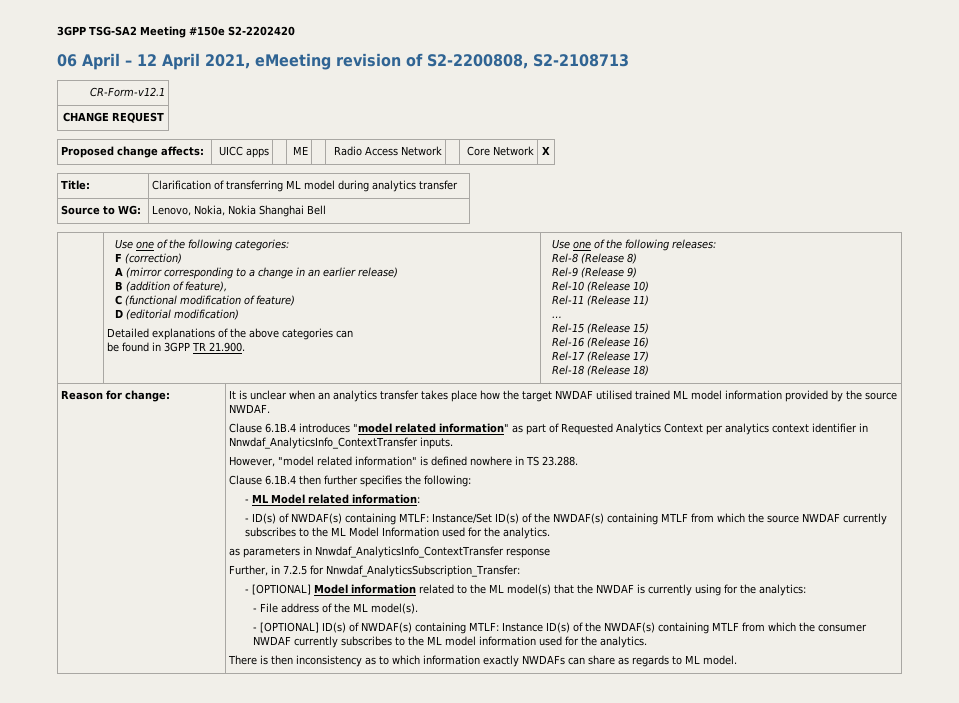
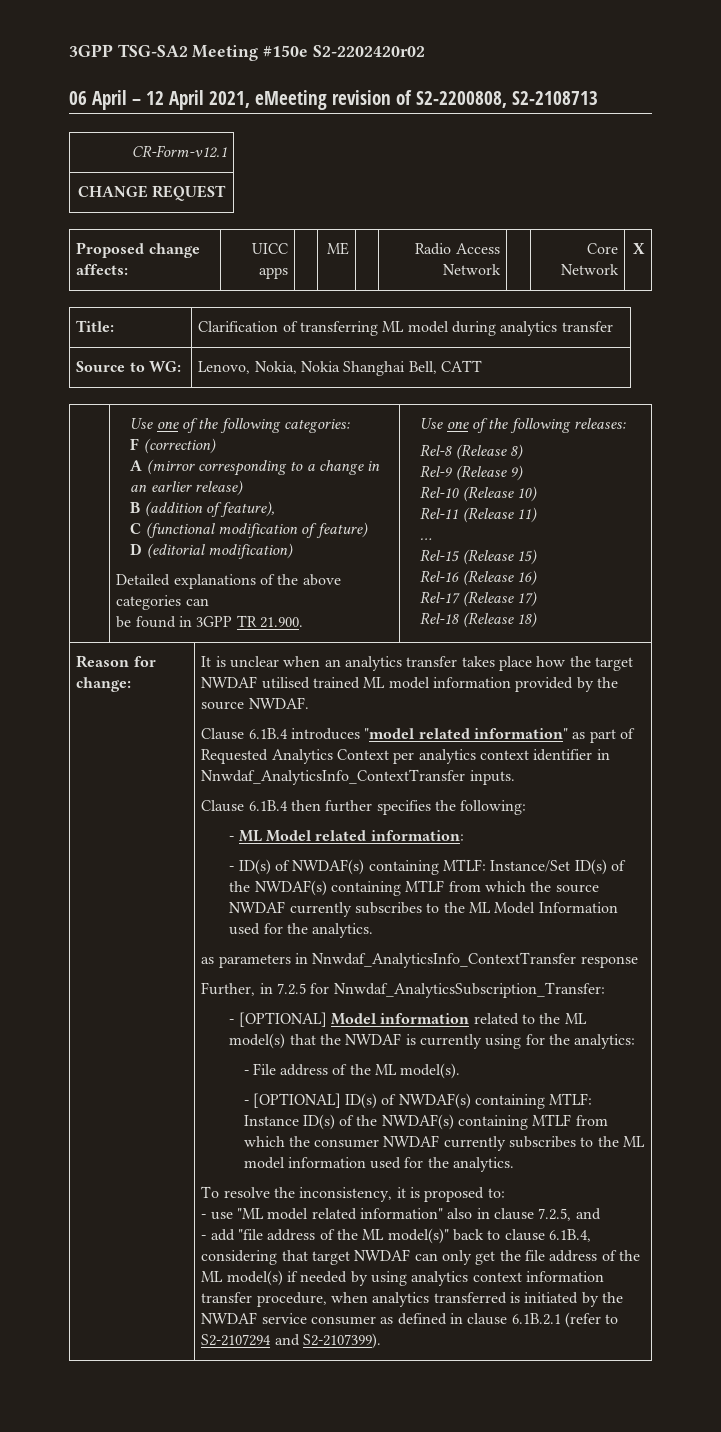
[228,26,295,36] S2-2202420 -> [312,45,425,57] S2-2202420r02
[307,205,327,215] Bell -> [408,360,482,374] Bell, CATT
[229,456,579,467] // However, "model related information" is defined nowhere in TS 23.288. -> (515, 777) none
[228,655,738,667] There is then inconsistency as to which information exactly NWDAFs can share as regards to ML model. -> [201,1186,505,1202] [201,1208,601,1221] [201,1228,591,1244] [201,1249,640,1265] [201,1270,604,1286] [201,1292,623,1307] [201,1312,619,1328] [201,1333,381,1349] To resolve the inconsistency, it is proposed to: // - use "ML model related information" also in clause 7.2.5, and // - add "file address of the ML model(s)" back to clause 6.1B.4, considering that target NWDAF can only get the file address of the ML model(s) if needed by using analytics context information transfer procedure, when analytics transferred is initiated by the NWDAF service consumer as defined in clause 6.1B.2.1 (refer to S2-2107294 and S2-2107399).

